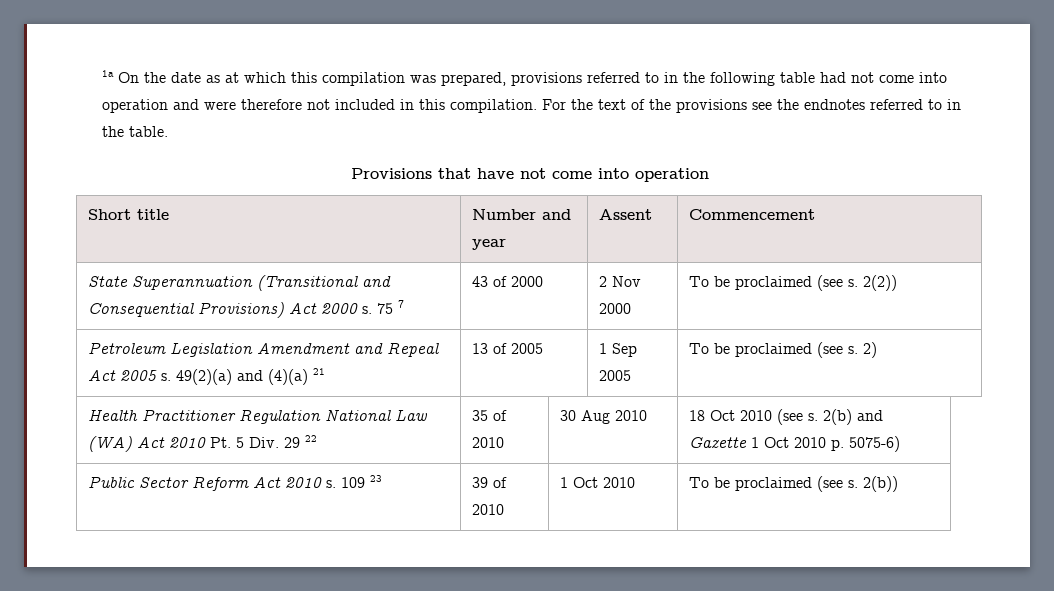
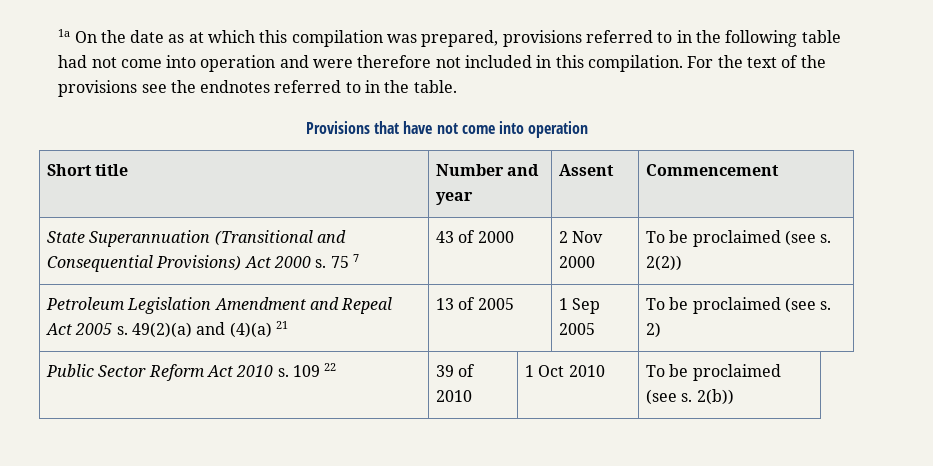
[87,409,428,424] [87,435,317,452] [471,410,507,421] [471,437,504,448] [559,410,647,424] [688,409,883,425] [688,436,900,452] // Health Practitioner Regulation National Law (WA) Act 2010 Pt. 5 Div. 29 22 | 35 of 2010 | 30 Aug 2010 | 18 Oct 2010 (see s. 2(b) and Gazette 1 Oct 2010 p. 5075-6) -> (661, 330) none
[369,475,382,482] 23 -> [324,363,337,371] 22

